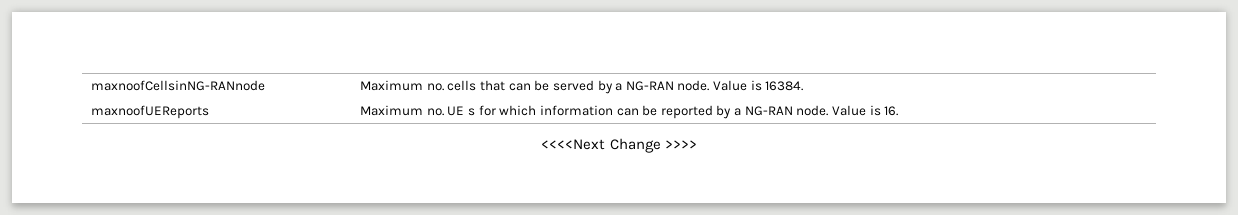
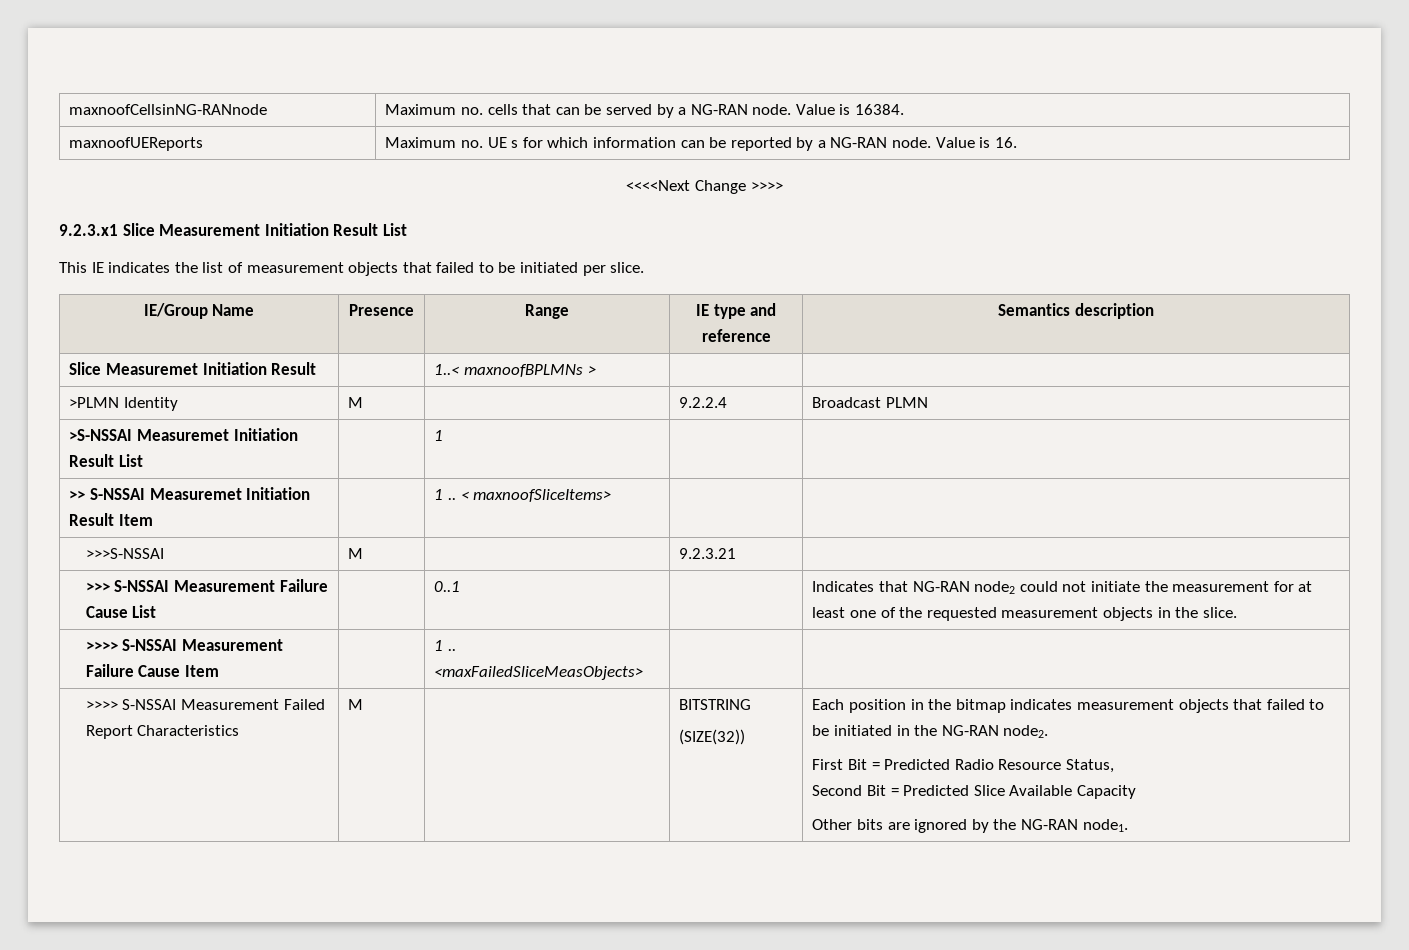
(697, 144) none -> [59,223,407,236] [59,262,645,276] [143,303,255,319] [349,304,414,316] [525,304,569,319] [695,303,777,319] [701,329,771,342] [998,303,1154,319] [69,362,317,375] [434,364,596,377] [69,397,178,411] [348,397,364,408] [679,397,728,408] [812,397,928,408] [69,428,298,441] [69,454,143,467] [434,430,444,441] [69,487,311,500] [69,513,153,526] [434,489,612,502] [85,548,164,559] [348,548,364,559] [679,548,737,559] [85,579,328,592] [85,605,157,618] [434,581,461,592] [812,581,1313,594] [812,607,1237,621] [85,639,283,651] [85,664,219,677] [434,640,456,651] [434,666,644,680] [85,699,325,710] [85,725,240,739] [348,699,364,710] [679,699,752,710] [679,729,746,745] [812,699,1325,713] [812,725,1049,738] [812,759,1114,773] [812,785,1136,799] [812,819,1128,833] // 9.2.3.x1 Slice Measurement Initiation Result List // This IE indicates the list of measurement objects that failed to be initiated per slice. // IE/Group Name | Presence | Range | IE type and reference | Semantics description // Slice Measuremet Initiation Result | | 1..< maxnoofBPLMNs > | | // >PLMN Identity | M | | 9.2.2.4 | Broadcast PLMN // >S-NSSAI Measuremet Initiation Result List | | 1 | | // >> S-NSSAI Measuremet Initiation Result Item | | 1 .. < maxnoofSliceItems> | | // >>>S-NSSAI | M | | 9.2.3.21 | // >>> S-NSSAI Measurement Failure Cause List | | 0..1 | | Indicates that NG-RAN node2 could not initiate the measurement for at least one of the requested measurement objects in the slice. // >>>> S-NSSAI Measurement Failure Cause Item | | 1 .. <maxFailedSliceMeasObjects> | | // >>>> S-NSSAI Measurement Failed Report Characteristics | M | | BITSTRING // (SIZE(32)) | Each position in the bitmap indicates measurement objects that failed to be initiated in the NG-RAN node2. // First Bit = Predicted Radio Resource Status, // Second Bit = Predicted Slice Available Capacity // Other bits are ignored by the NG-RAN node1.

